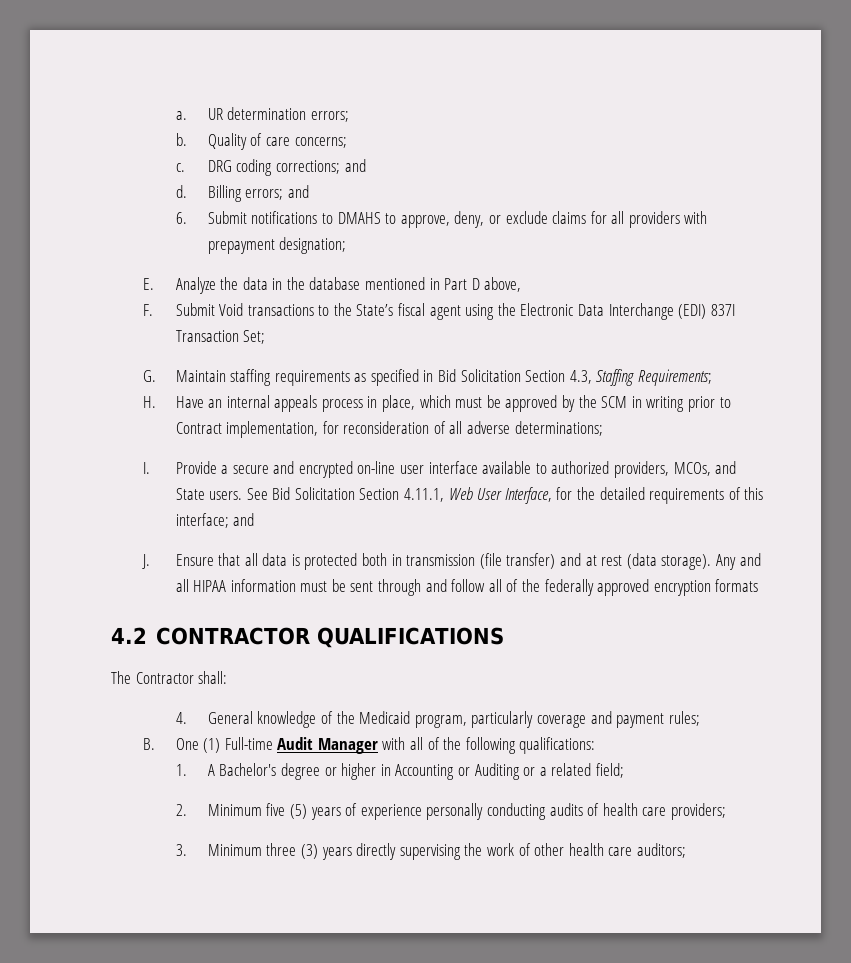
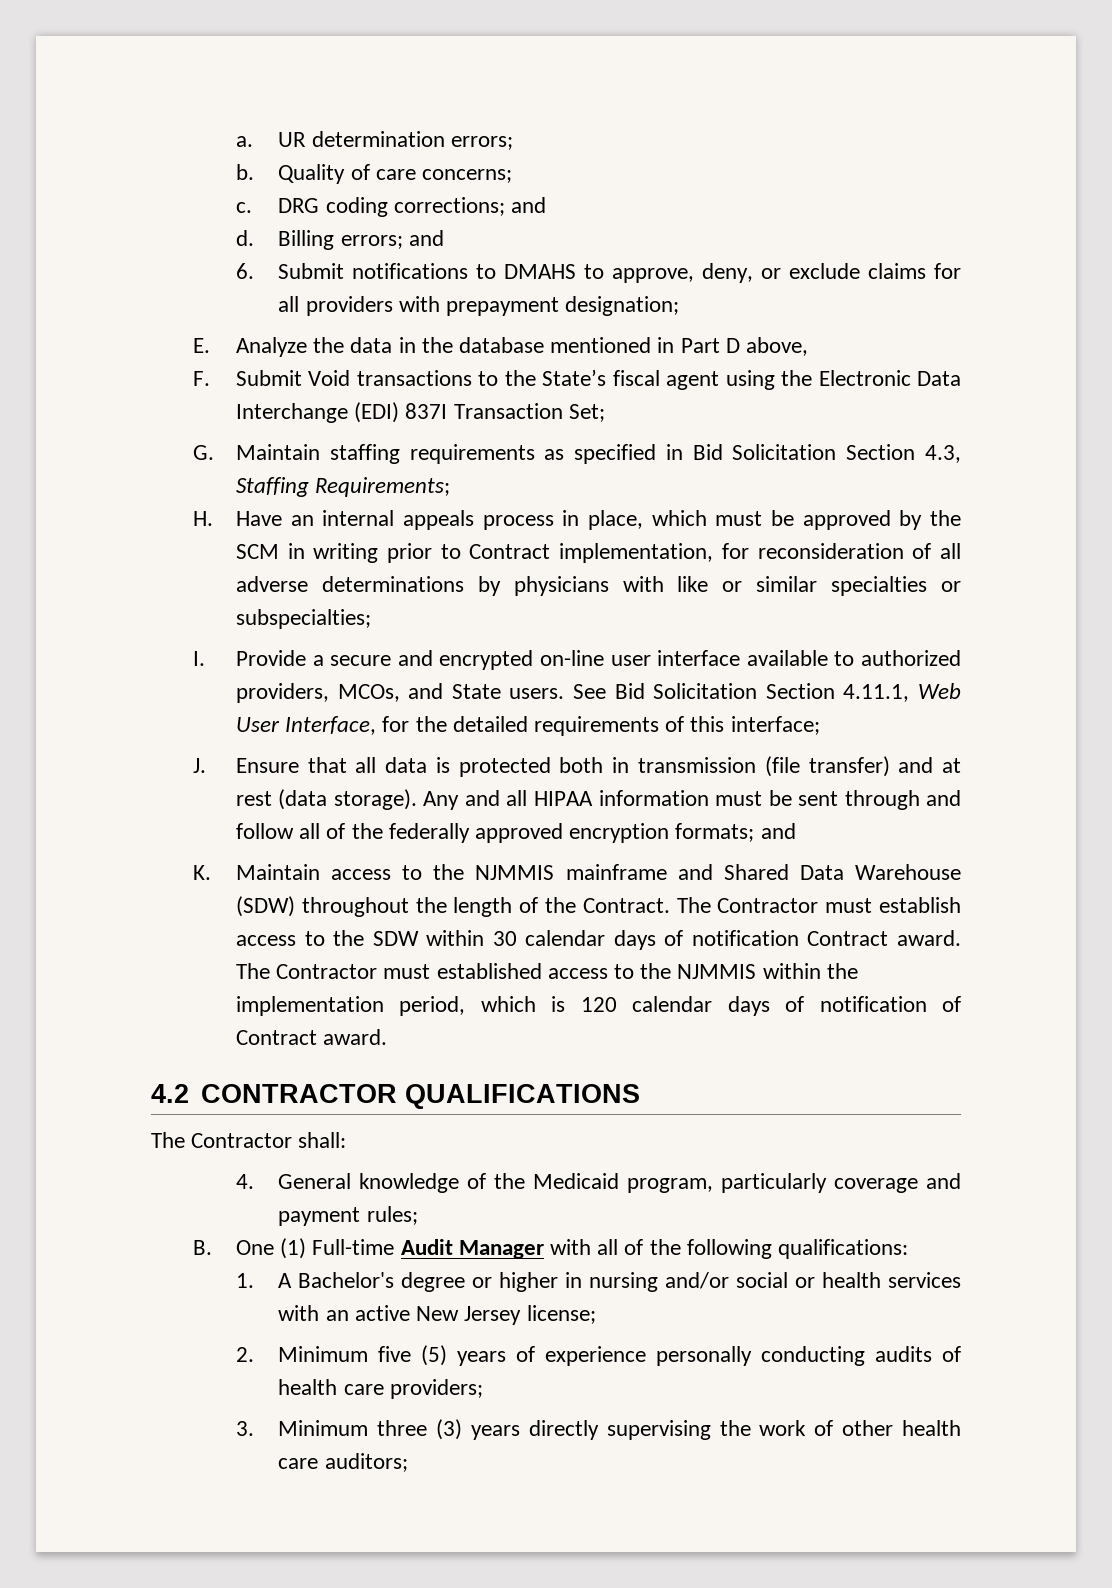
[514,421,603,436] determinations; -> [321,576,961,596] [235,609,371,629] determinations by physicians with like or similar specialties or subspecialties;
[233,513,255,526] and -> (820, 725) none
[715,579,759,592] formats -> [675,823,796,842] [193,864,961,880] [235,896,961,917] [235,930,962,950] [235,963,858,979] [235,996,961,1016] [235,1029,388,1045] formats; and // K. Maintain access to the NJMMIS mainframe and Shared Data Warehouse (SDW) throughout the length of the Contract. The Contractor must establish access to the SDW within 30 calendar days of notification Contract award. The Contractor must established access to the NJMMIS within the implementation period, which is 120 calendar days of notification of Contract award.
[395,763,624,780] Accounting or Auditing or a related field; -> [589,1272,961,1292] [278,1305,596,1325] nursing and/or social or health services with an active New Jersey license;

